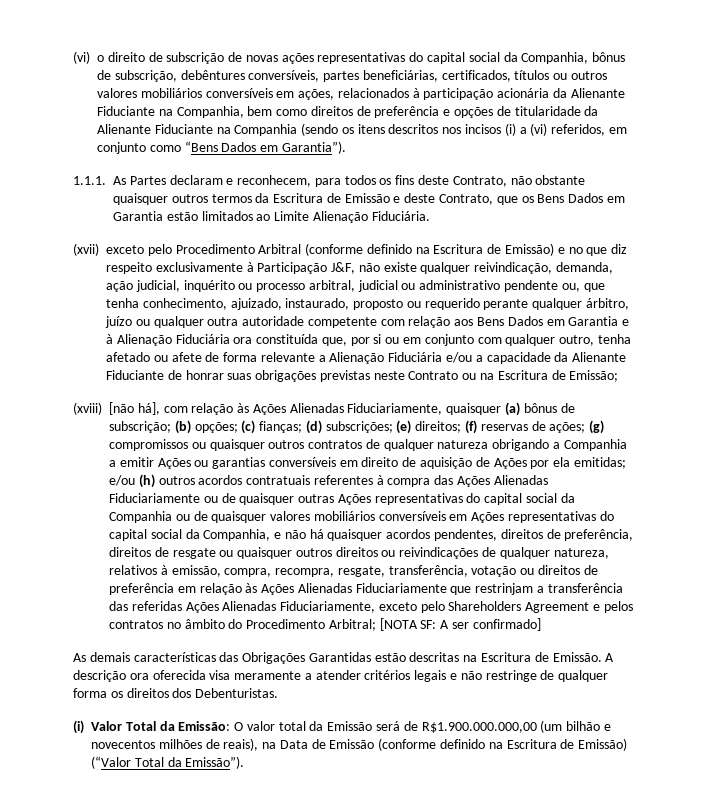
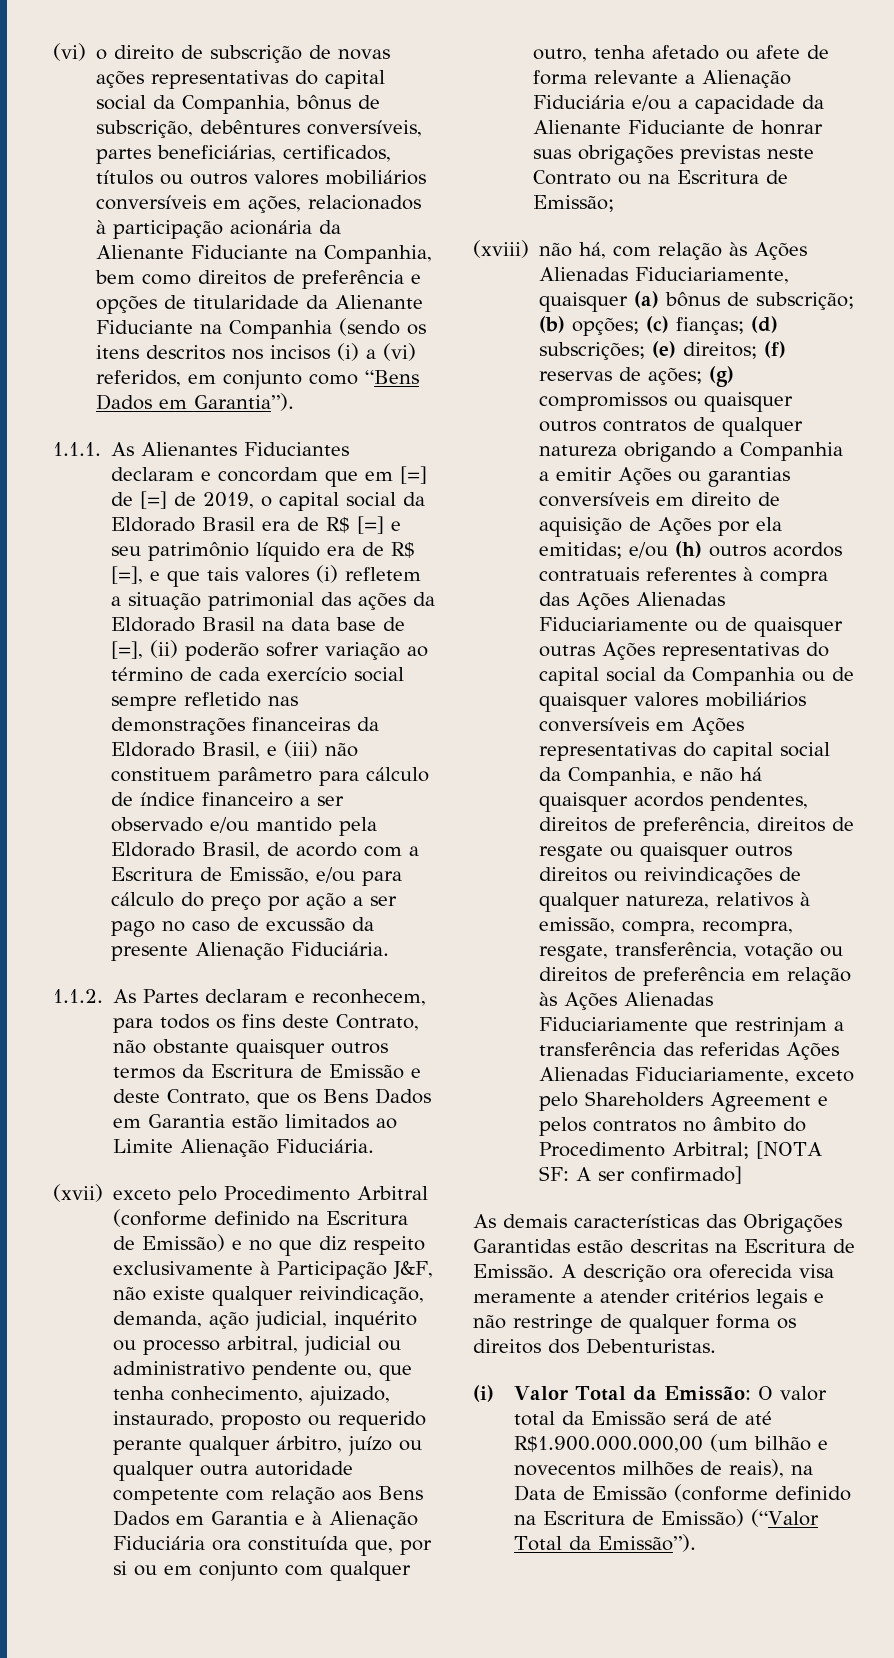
(126, 180) none -> [141,442,350,456] [111,466,428,487] [111,491,426,511] [111,516,402,534] [111,541,416,562] [111,565,422,587] [111,592,436,611] [111,617,406,632] [111,640,429,661] [111,667,405,682] [111,692,299,711] [111,717,380,735] [111,740,359,759] [111,766,430,786] [111,792,345,807] [111,817,378,836] [111,842,420,859] [111,867,403,886] [111,892,398,911] [111,917,375,937] [111,942,390,961] [53,989,137,1003] Alienantes Fiduciantes declaram e concordam que em [=] de [=] de 2019, o capital social da Eldorado Brasil era de R$ [=] e seu patrimônio líquido era de R$ [=], e que tais valores (i) refletem a situação patrimonial das ações da Eldorado Brasil na data base de [=], (ii) poderão sofrer variação ao término de cada exercício social sempre refletido nas demonstrações financeiras da Eldorado Brasil, e (iii) não constituem parâmetro para cálculo de índice financeiro a ser observado e/ou mantido pela Eldorado Brasil, de acordo com a Escritura de Emissão, e/ou para cálculo do preço por ação a ser pago no caso de excussão da presente Alienação Fiduciária. // 1.1.2. As
[109,402,160,415] [não há], -> [539,242,607,259] não há,
(418, 726) none -> [744,1411,772,1425] até

